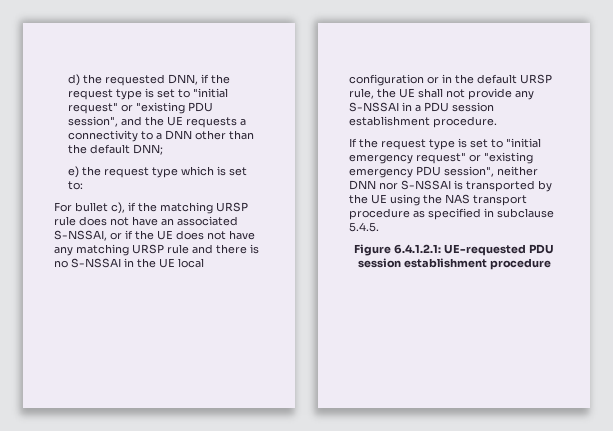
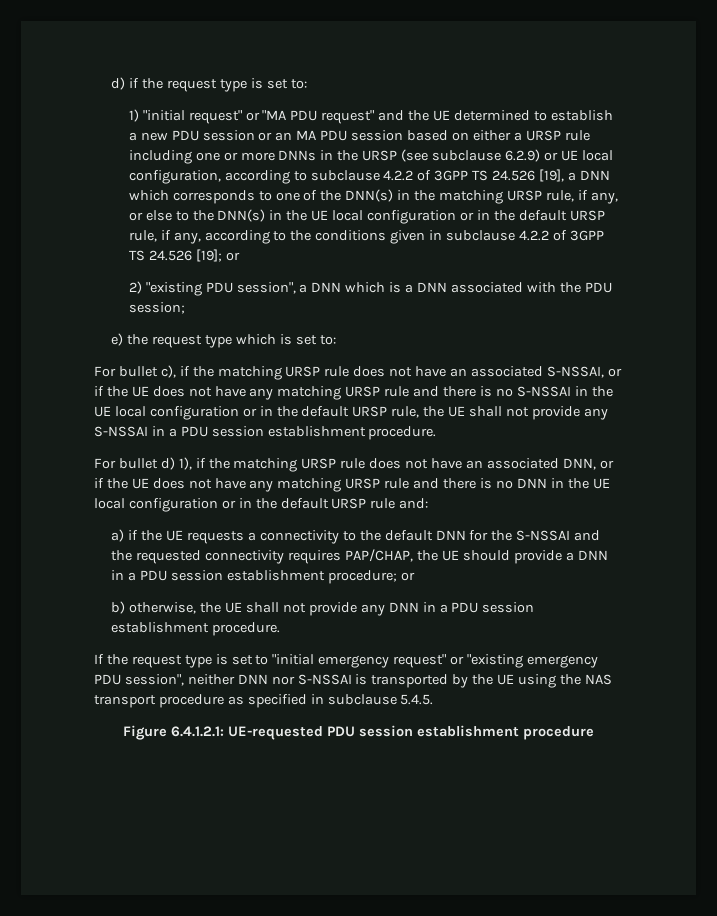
[68,74,199,86] d) the requested DNN, -> [111,77,126,90] d)
[178,89,191,98] to -> [290,79,307,89] [128,109,139,122] to: // 1)
[136,102,214,114] [68,116,247,128] [68,130,255,142] [68,144,164,155] "existing PDU session", and the UE requests a connectivity to a DNN other than the default DNN; -> [262,110,613,124] [128,130,590,141] [128,149,613,164] [128,169,610,184] [128,189,618,204] [128,209,605,224] [128,230,604,244] [128,249,240,262] [128,281,612,296] [128,302,185,314] "MA PDU request" and the UE determined to establish a new PDU session or an MA PDU session based on either a URSP rule including one or more DNNs in the URSP (see subclause 6.2.9) or UE local configuration, according to subclause 4.2.2 of 3GPP TS 24.526 [19], a DNN which corresponds to one of the DNN(s) in the matching URSP rule, if any, or else to the DNN(s) in the UE local configuration or in the default URSP rule, if any, according to the conditions given in subclause 4.2.2 of 3GPP TS 24.526 [19]; or // 2) "existing PDU session", a DNN which is a DNN associated with the PDU session;
(497, 122) none -> [94,457,614,472] [94,478,610,492] [94,498,429,512] [111,529,601,544] [111,549,608,564] [111,570,415,584] [111,601,535,616] [111,622,281,636] // For bullet d) 1), if the matching URSP rule does not have an associated DNN, or if the UE does not have any matching URSP rule and there is no DNN in the UE local configuration or in the default URSP rule and: // a) if the UE requests a connectivity to the default DNN for the S-NSSAI and the requested connectivity requires PAP/CHAP, the UE should provide a DNN in a PDU session establishment procedure; or // b) otherwise, the UE shall not provide any DNN in a PDU session establishment procedure.

